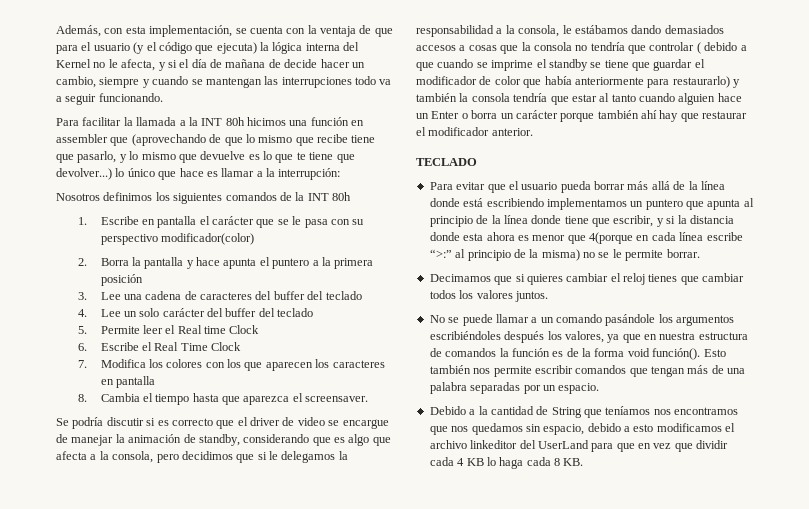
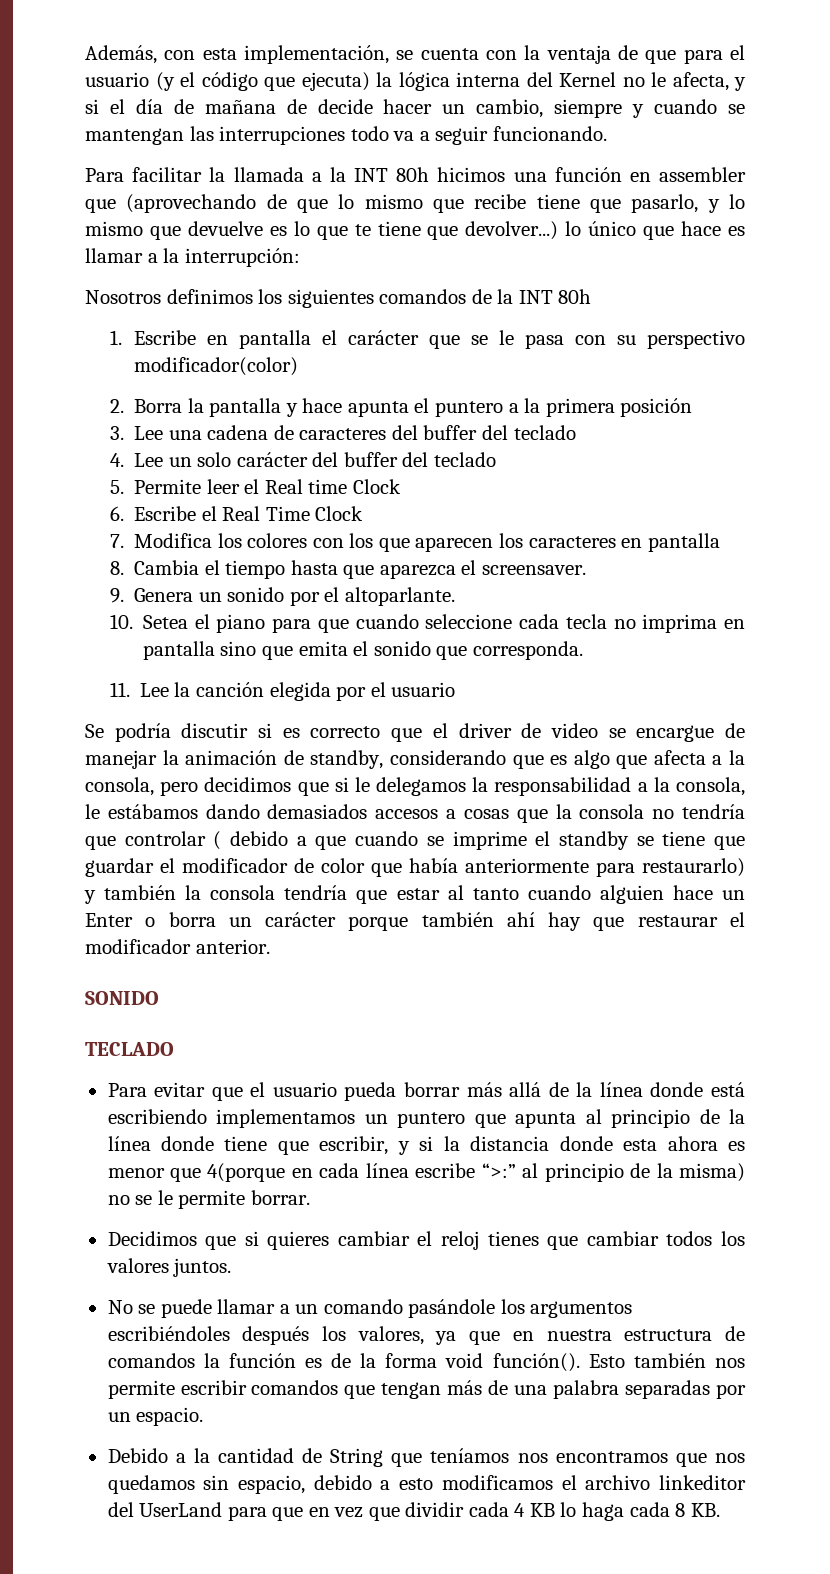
(369, 399) none -> [109,587,455,606] [109,614,746,633] [142,641,583,660] [109,682,456,701] // 9. Genera un sonido por el altoparlante. // 10. Setea el piano para que cuando seleccione cada tecla no imprima en pantalla sino que emita el sonido que corresponda. // 11. Lee la canción elegida por el usuario
(533, 132) none -> [85,991,159,1005] // SONIDO
[429,274,491,282] Decimamos -> [107,1231,197,1246] Decidimos

